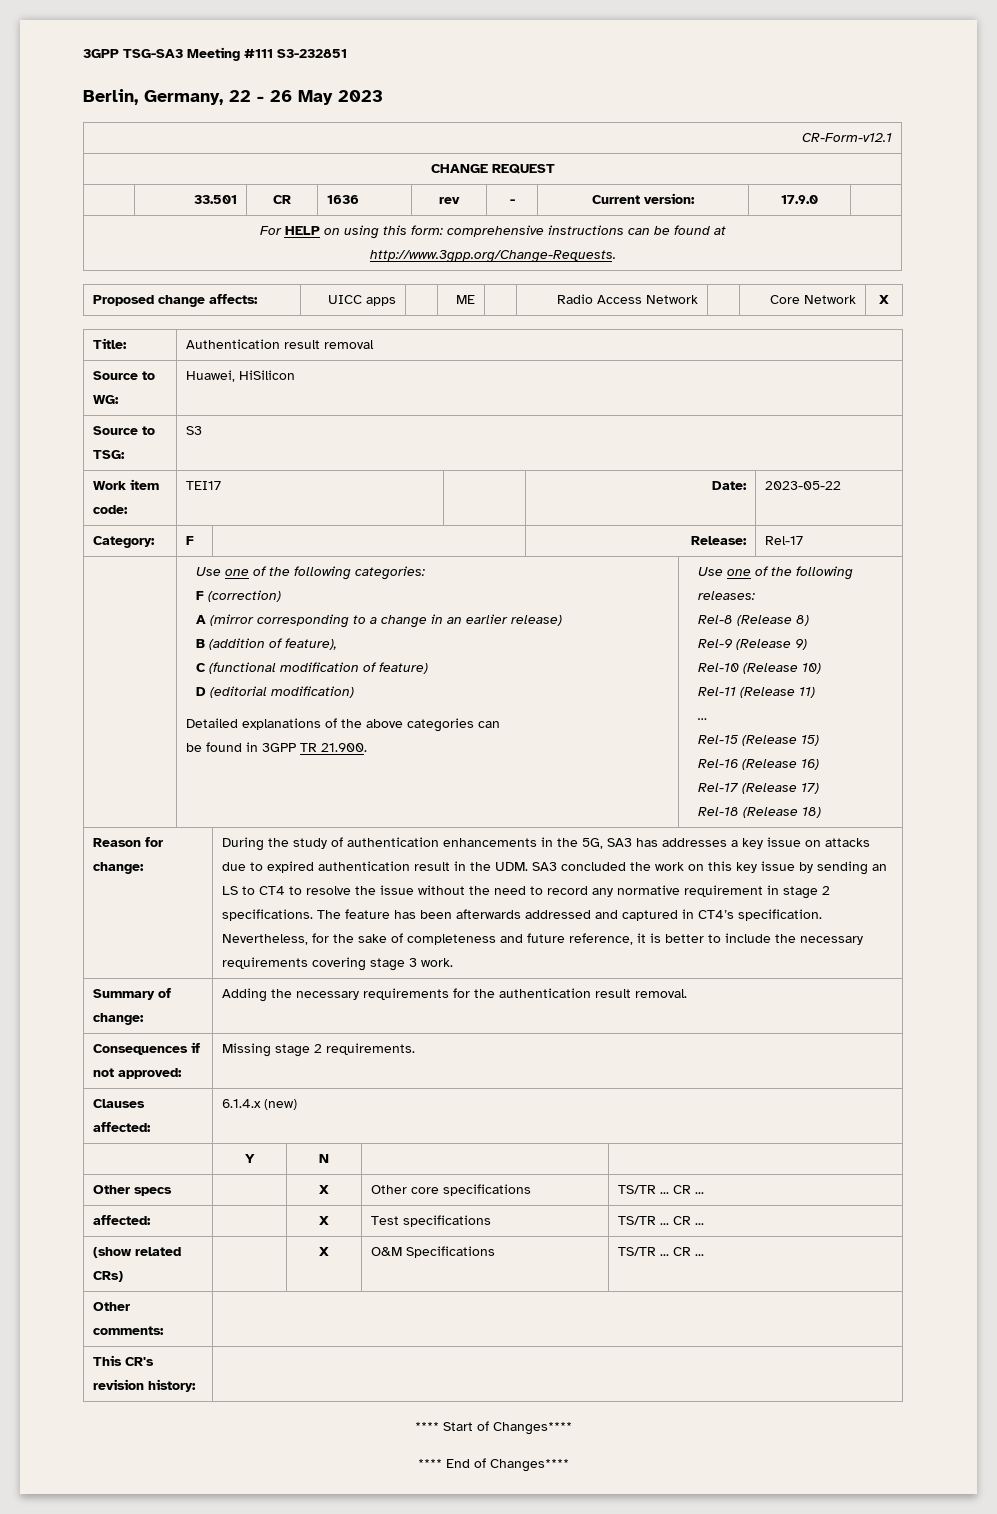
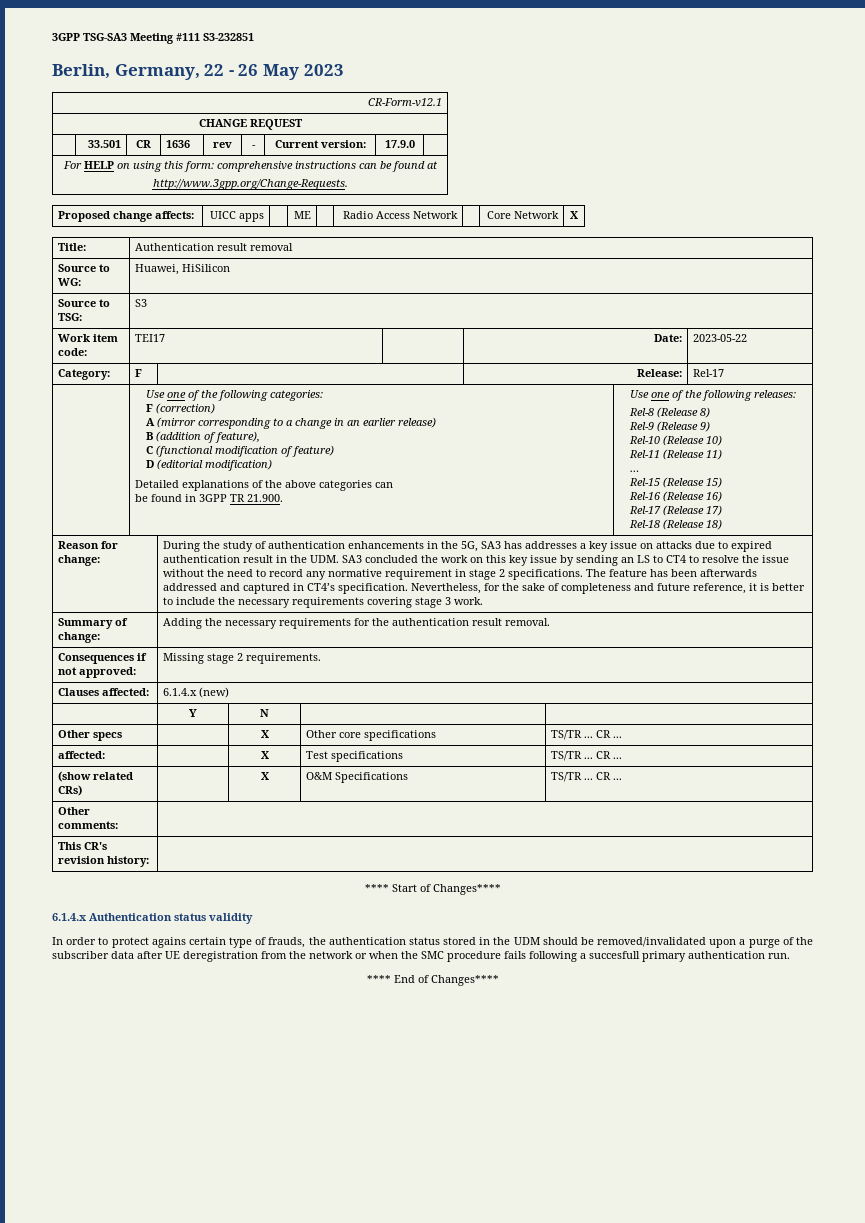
(572, 1428) none -> [52,913,253,924] [52,937,813,948] [52,951,790,962] // 6.1.4.x Authentication status validity // In order to protect agains certain type of frauds, the authentication status stored in the UDM should be removed/invalidated upon a purge of the subscriber data after UE deregistration from the network or when the SMC procedure fails following a succesfull primary authentication run.

